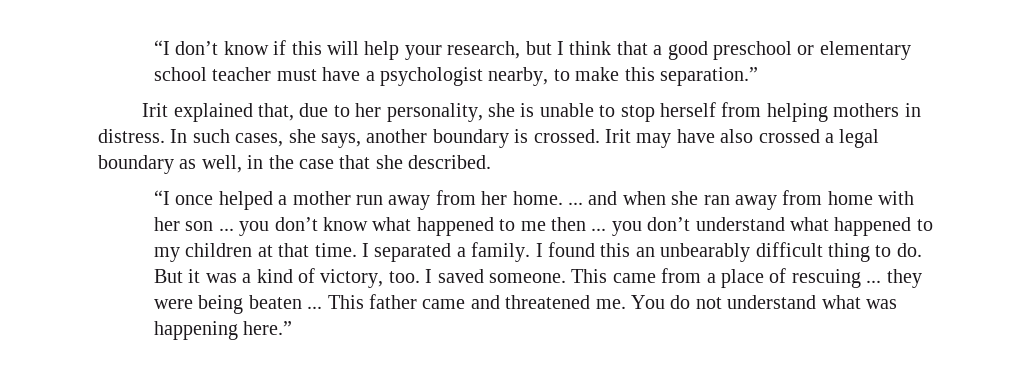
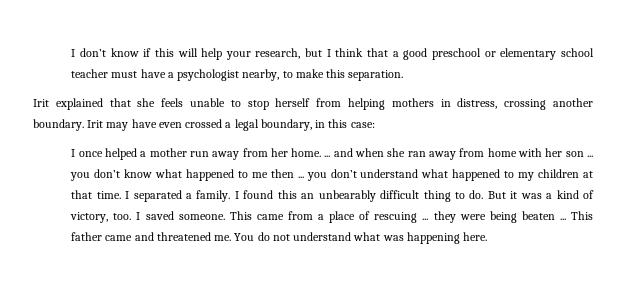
[154,40,171,55] “I -> [71,49,76,57] I
[660,67,759,86] separation.” -> [348,70,404,81] separation.
[258,103,535,122] that, due to her personality, she is -> [109,98,184,107] that she feels
[98,129,600,148] distress. In such cases, she says, another boundary is crossed. -> [457,98,593,110] [33,119,84,131] distress, crossing another boundary.
[720,129,754,143] also -> [158,122,182,128] even
[98,155,492,174] [154,190,171,205] boundary as well, in the case that she described. // “I -> [260,119,375,131] [71,149,76,157] boundary, in this case: // I
[243,321,293,335] here.” -> [463,232,488,241] here.

